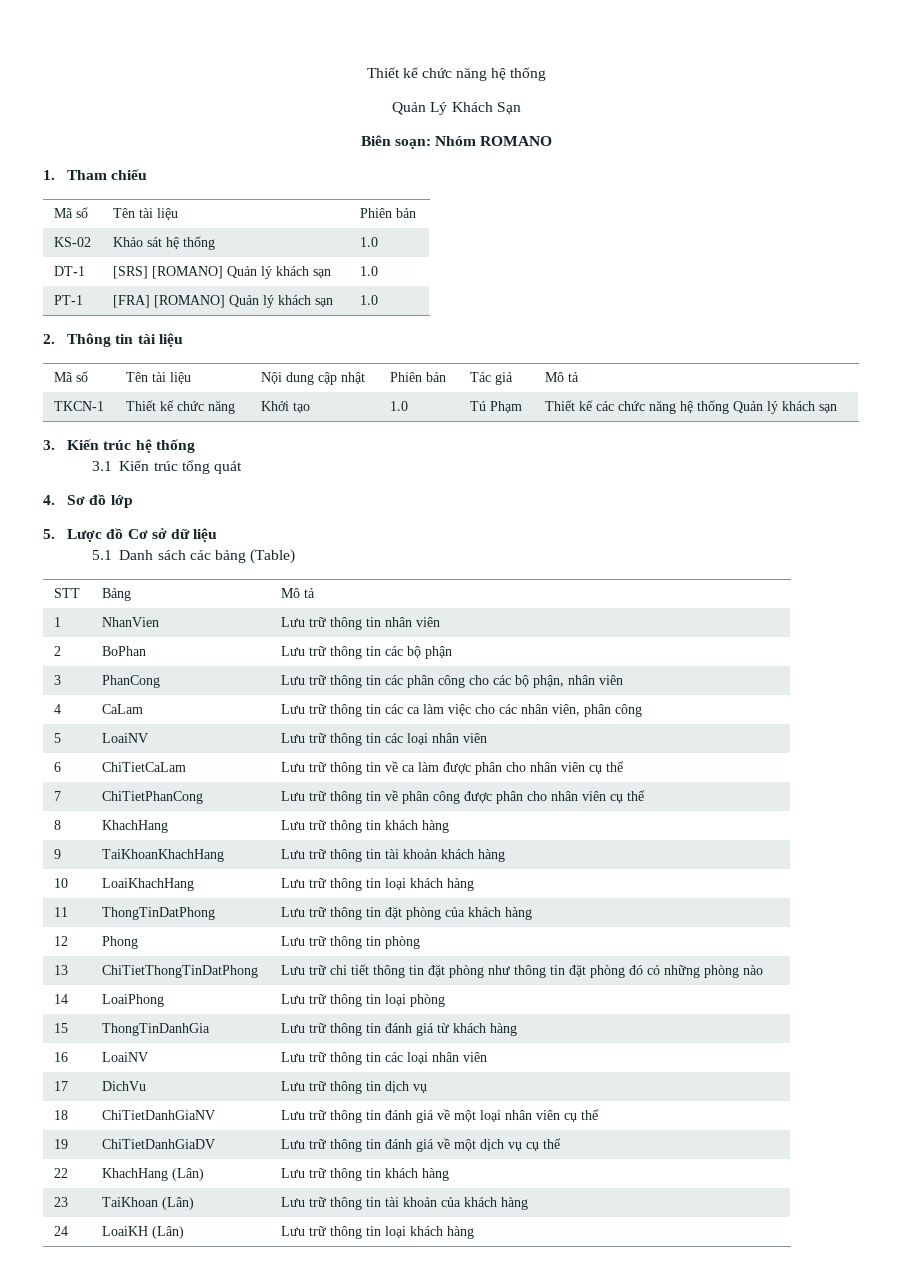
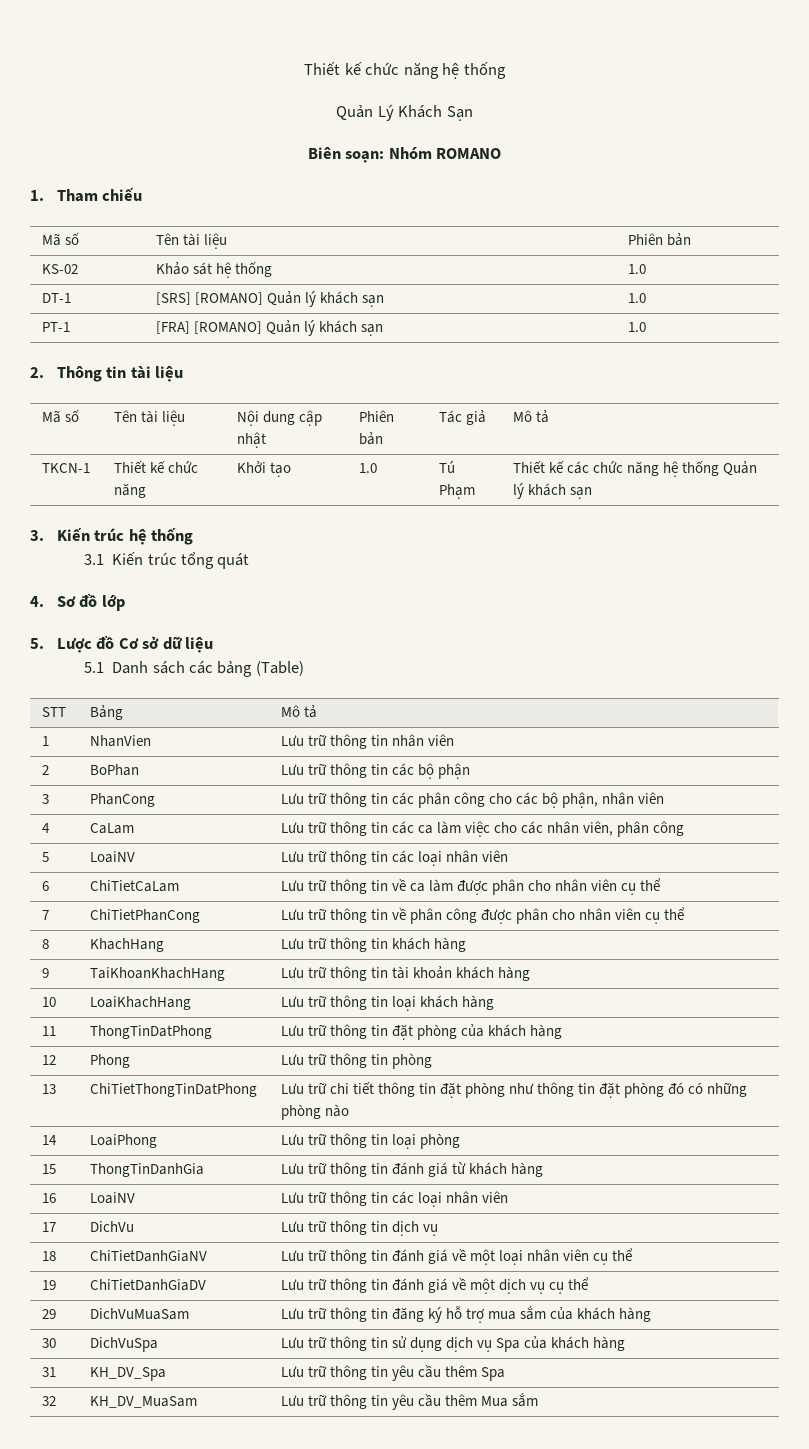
[53,1168,68,1178] [101,1168,204,1181] [280,1168,449,1181] [53,1197,68,1207] [101,1197,194,1210] [280,1197,528,1210] [53,1226,68,1236] [101,1226,184,1239] [280,1226,474,1239] 22 | KhachHang (Lân) | Lưu trữ thông tin khách hàng // 23 | TaiKhoan (Lân) | Lưu trữ thông tin tài khoản của khách hàng // 24 | LoaiKH (Lân) | Lưu trữ thông tin loại khách hàng -> [41,1309,56,1319] [89,1308,189,1320] [280,1306,652,1323] [41,1338,56,1348] [89,1337,158,1352] [280,1336,626,1352] [41,1367,56,1377] [89,1367,166,1381] [280,1364,506,1381] [41,1396,56,1406] [89,1396,197,1408] [280,1393,539,1410] 29 | DichVuMuaSam | Lưu trữ thông tin đăng ký hỗ trợ mua sắm của khách hàng // 30 | DichVuSpa | Lưu trữ thông tin sử dụng dịch vụ Spa của khách hàng // 31 | KH_DV_Spa | Lưu trữ thông tin yêu cầu thêm Spa // 32 | KH_DV_MuaSam | Lưu trữ thông tin yêu cầu thêm Mua sắm

